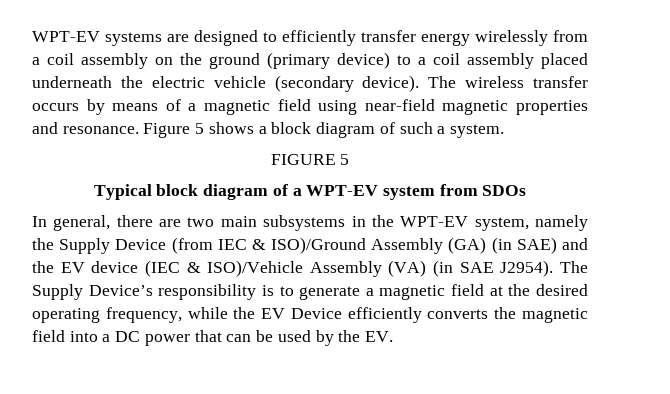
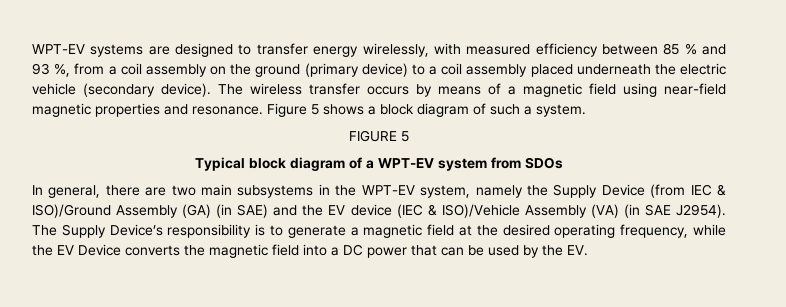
[282,30,356,46] efficiently -> (252, 49) none
[475,30,548,46] wirelessly -> [362,43,726,57] [32,63,71,77] wirelessly, with measured efficiency between 85 % and 93 %,
[347,307,422,323] efficiently -> (121, 250) none

